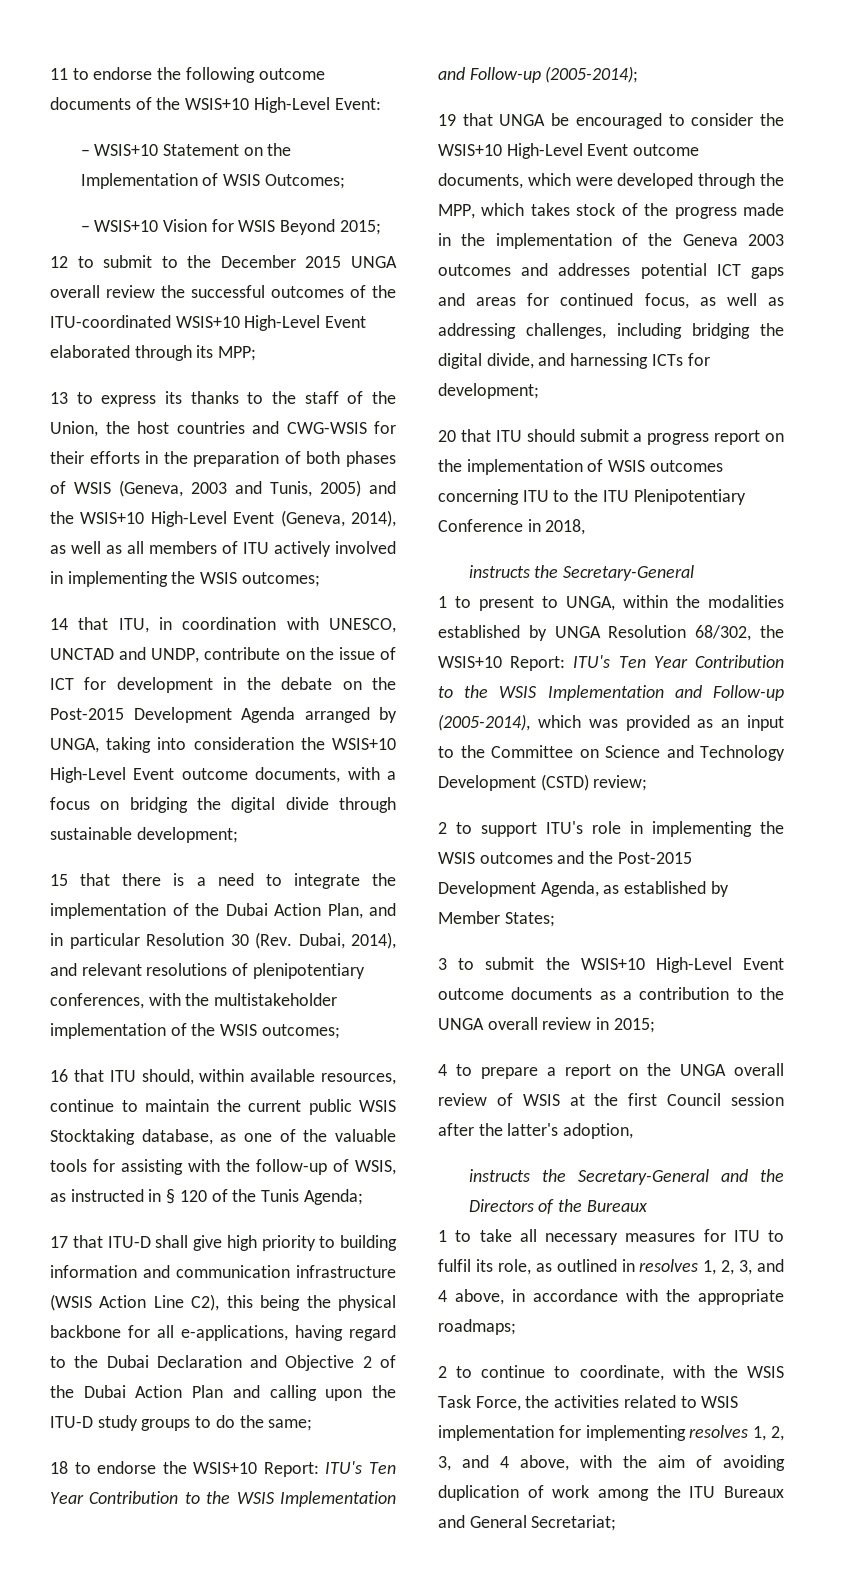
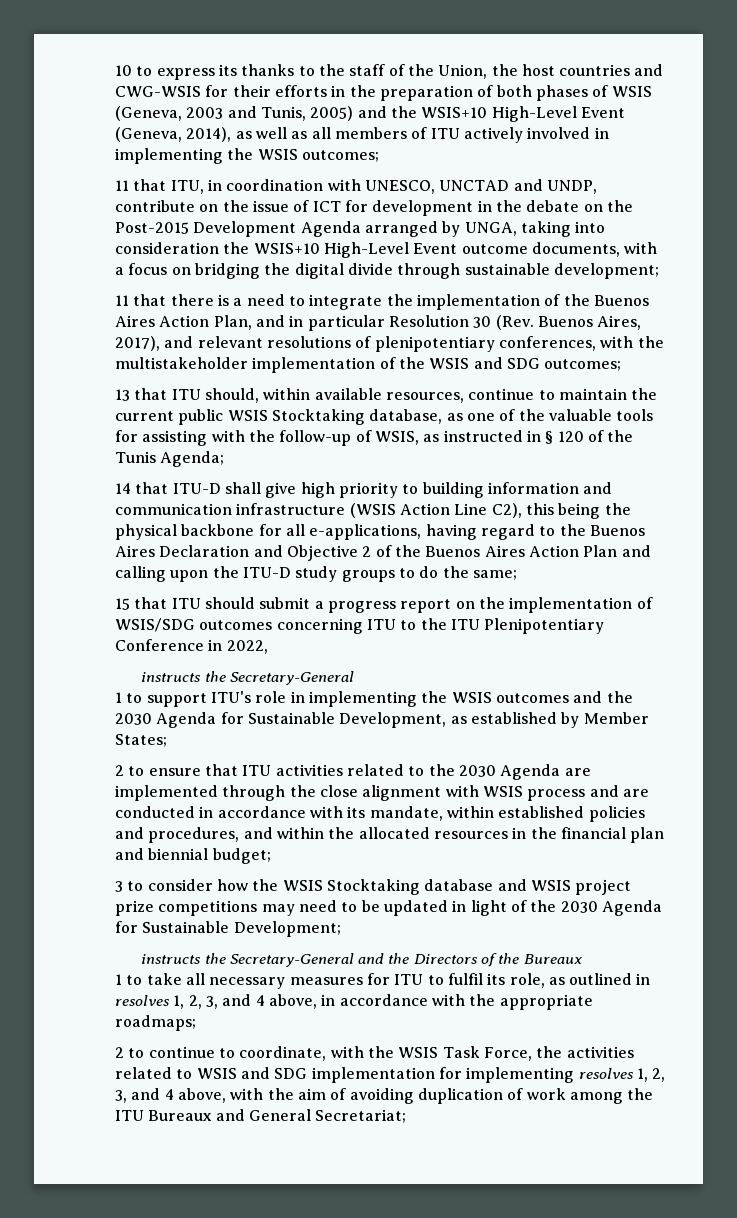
[50,67,325,83] [50,97,381,113] [80,143,292,156] [80,173,345,189] [80,219,381,235] [50,255,397,268] [50,285,396,298] [50,315,367,331] [50,345,257,361] [50,392,68,404] 11 to endorse the following outcome documents of the WSIS+10 High-Level Event: // – WSIS+10 Statement on the Implementation of WSIS Outcomes; // – WSIS+10 Vision for WSIS Beyond 2015; // 12 to submit to the December 2015 UNGA overall review the successful outcomes of the ITU-coordinated WSIS+10 High-Level Event elaborated through its MPP; // 13 -> [115,65,132,76] 10
[50,618,68,630] 14 -> [115,180,129,191] 11
[50,874,68,886] 15 -> [115,295,129,306] 11
[225,903,268,916] Dubai -> [593,295,649,306] [115,315,155,327] Buenos Aires
[298,932,396,949] Dubai, 2014), -> [537,315,642,330] [115,336,160,351] Buenos Aires, 2017),
[261,1024,340,1039] [50,1069,68,1082] outcomes; // 16 -> [473,357,622,371] [115,389,130,401] and SDG outcomes; // 13
[50,1236,68,1248] 17 -> [115,483,131,494] 14
[106,1355,149,1368] Dubai -> [589,525,645,536] [115,545,155,557] Buenos Aires
[83,1385,126,1398] Dubai -> [425,545,525,557] Buenos Aires
[50,1461,396,1477] [50,1491,396,1507] [438,66,639,83] [438,113,784,129] [438,143,700,159] [438,173,784,189] [438,203,784,219] [438,233,784,249] [438,263,784,279] [438,293,784,309] [438,323,784,339] [438,353,710,369] [438,383,539,399] [438,430,456,442] 18 to endorse the WSIS+10 Report: ITU's Ten Year Contribution to the WSIS Implementation and Follow-up (2005-2014); // 19 that UNGA be encouraged to consider the WSIS+10 High-Level Event outcome documents, which were developed through the MPP, which takes stock of the progress made in the implementation of the Geneva 2003 outcomes and addresses potential ICT gaps and areas for continued focus, as well as addressing challenges, including bridging the digital divide, and harnessing ICTs for development; // 20 -> [115,598,130,610] 15
[608,460,646,472] WSIS -> [115,618,195,632] WSIS/SDG
[545,519,586,535] 2018, -> [226,640,268,654] 2022,
[479,595,784,611] [438,625,784,641] [438,655,784,671] [438,685,784,701] [438,714,784,731] [438,745,785,761] [438,774,648,791] [438,822,472,834] present to UNGA, within the modalities established by UNGA Resolution 68/302, the WSIS+10 Report: ITU's Ten Year Contribution to the WSIS Implementation and Follow-up (2005-2014), which was provided as an input to the Committee on Science and Technology Development (CSTD) review; // 2 to -> (143, 698) none
[617,852,692,864] [438,881,599,897] Post-2015 Development Agenda, -> [115,712,447,728] 2030 Agenda for Sustainable Development,
[438,957,784,973] [438,987,784,1000] [438,1017,655,1033] [438,1063,784,1079] [438,1093,784,1106] [438,1123,634,1139] 3 to submit the WSIS+10 High-Level Event outcome documents as a contribution to the UNGA overall review in 2015; // 4 to prepare a report on the UNGA overall review of WSIS at the first Council session after the latter's adoption, -> [115,764,591,780] [115,785,649,801] [115,806,645,822] [115,827,665,843] [115,848,271,864] [115,879,632,895] [115,900,662,916] [115,921,341,937] 2 to ensure that ITU activities related to the 2030 Agenda are implemented through the close alignment with WSIS process and are conducted in accordance with its mandate, within established policies and procedures, and within the allocated resources in the financial plan and biennial budget; // 3 to consider how the WSIS Stocktaking database and WSIS project prize competitions may need to be updated in light of the 2030 Agenda for Sustainable Development;
(739, 1402) none -> [240,1067,308,1079] and SDG

